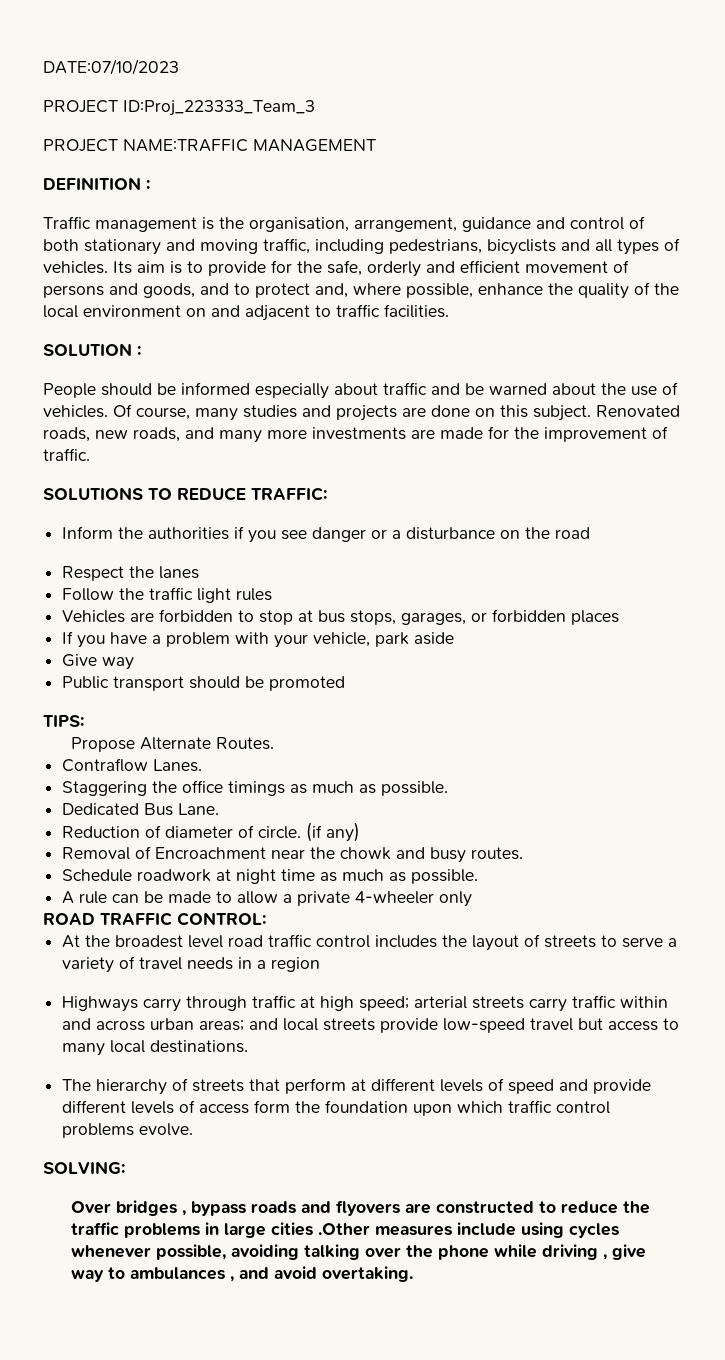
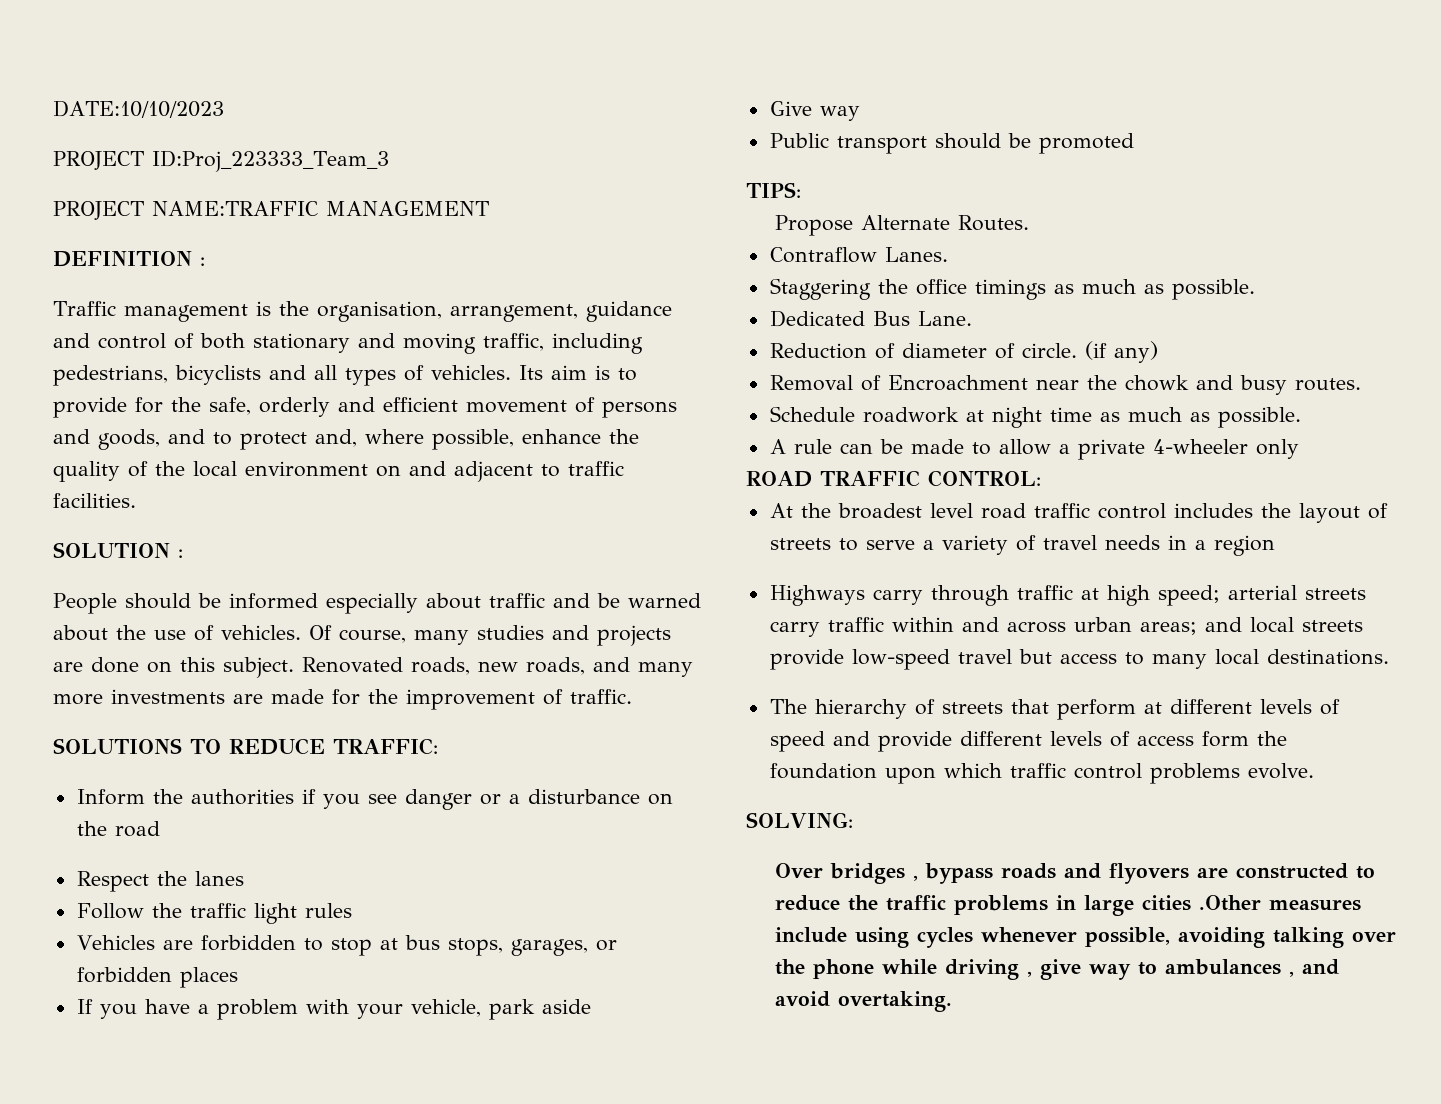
[43,59,179,75] DATE:07/10/2023 -> [53,100,224,118] DATE:10/10/2023

